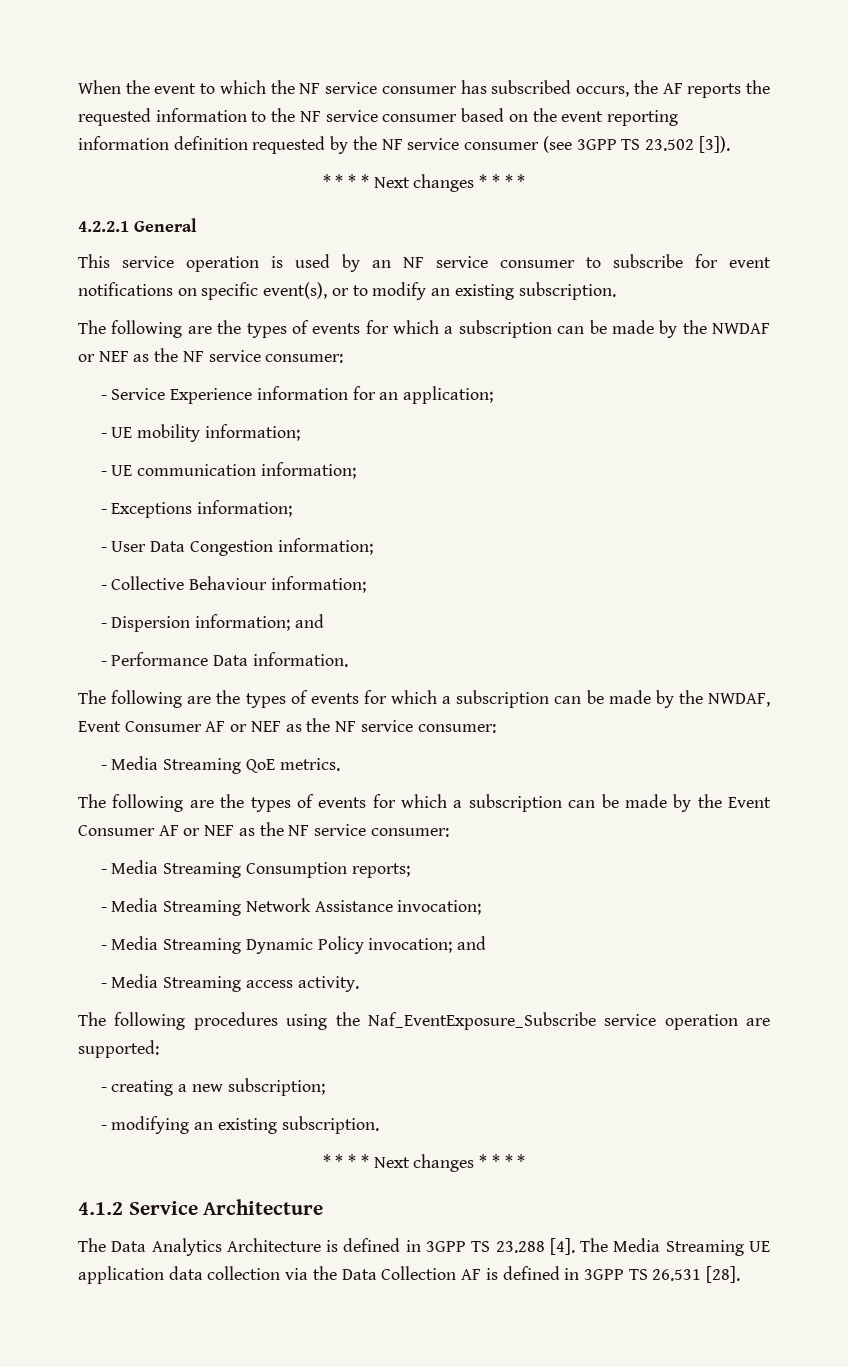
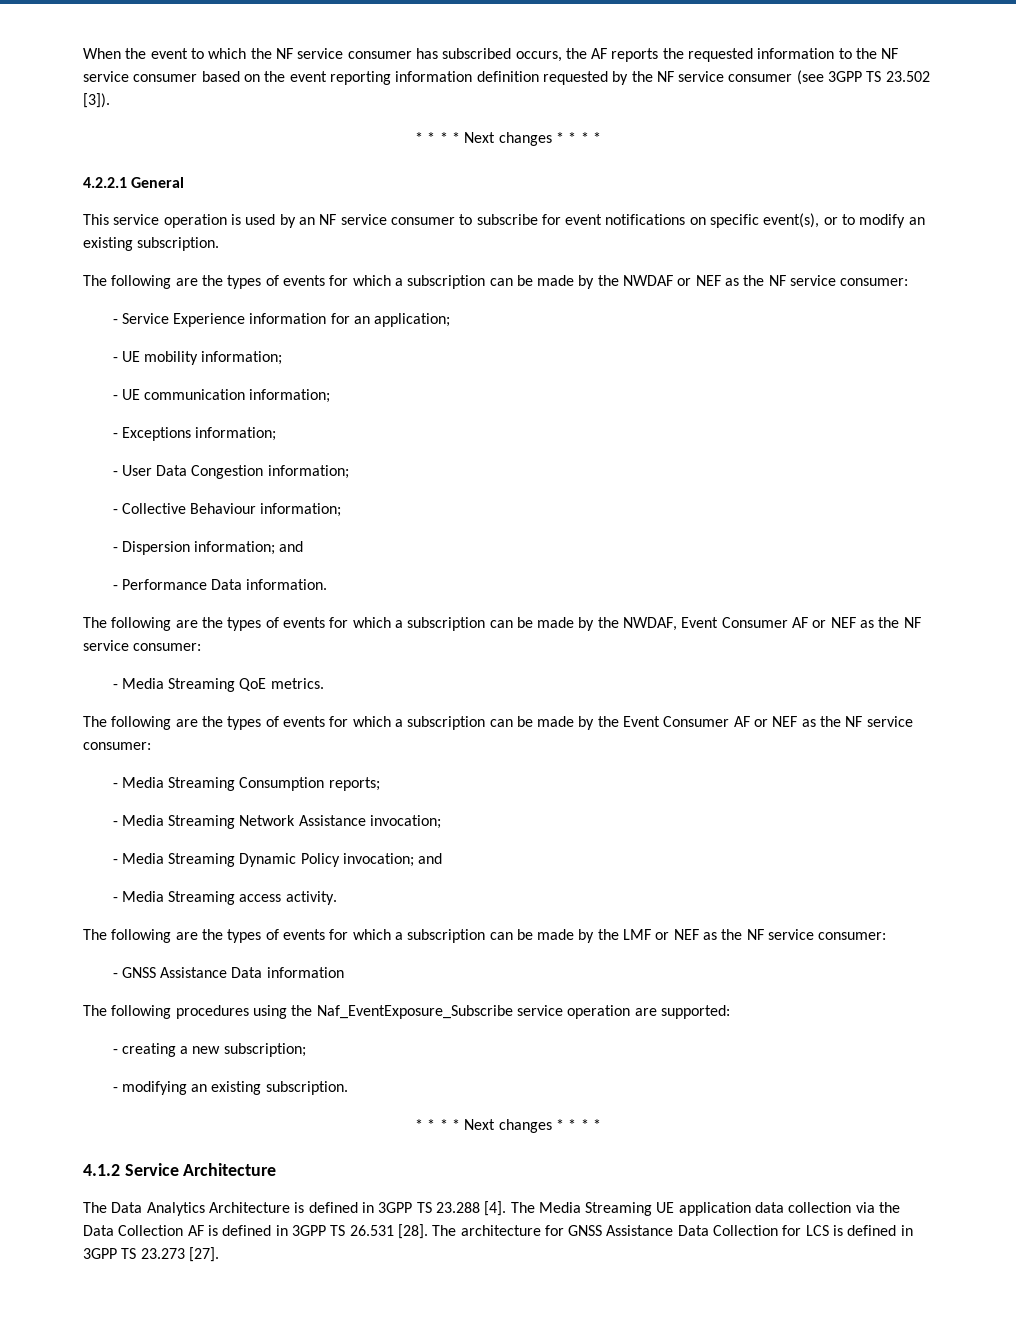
(359, 984) none -> [83,929,887,943] [112,967,344,978] // The following are the types of events for which a subscription can be made by the LMF or NEF as the NF service consumer: // - GNSS Assistance Data information
(741, 1274) none -> [432,1225,913,1236] [83,1247,219,1262] The architecture for GNSS Assistance Data Collection for LCS is defined in 3GPP TS 23.273 [27].

